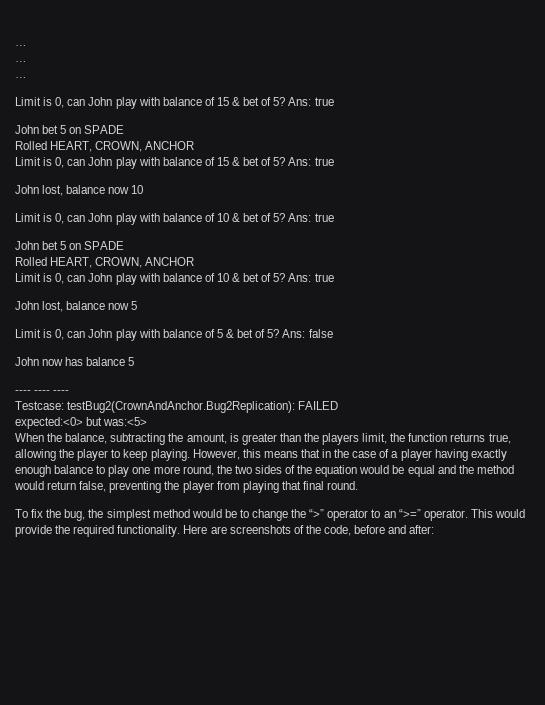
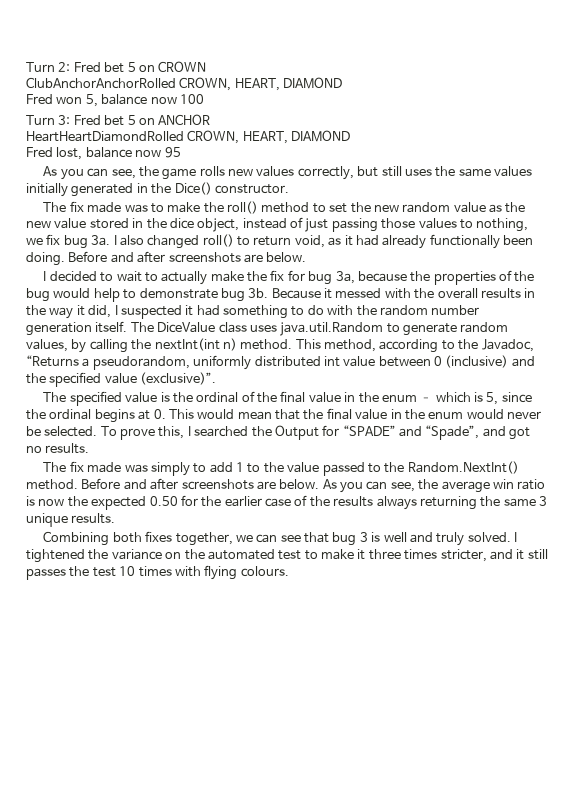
[15,45,27,46] [15,61,27,62] [15,77,27,78] [15,97,334,109] [15,125,125,134] [15,141,195,152] [15,157,334,169] [15,185,144,196] [15,213,334,225] [15,241,125,250] [15,257,195,268] [15,273,334,285] [15,301,138,312] [15,329,333,341] [15,357,135,366] [15,390,70,394] [15,401,339,413] [15,417,148,429] [15,433,511,445] [15,449,507,461] [15,465,514,477] [14,481,359,493] [15,509,525,521] [15,525,435,537] … // … // … // Limit is 0, can John play with balance of 15 & bet of 5? Ans: true // John bet 5 on SPADE // Rolled HEART, CROWN, ANCHOR // Limit is 0, can John play with balance of 15 & bet of 5? Ans: true // John lost, balance now 10 // Limit is 0, can John play with balance of 10 & bet of 5? Ans: true // John bet 5 on SPADE // Rolled HEART, CROWN, ANCHOR // Limit is 0, can John play with balance of 10 & bet of 5? Ans: true // John lost, balance now 5 // Limit is 0, can John play with balance of 5 & bet of 5? Ans: false // John now has balance 5 // ---- ---- ---- // Testcase: testBug2(CrownAndAnchor.Bug2Replication): FAILED // expected:<0> but was:<5> // When the balance, subtracting the amount, is greater than the players limit, the function returns true, allowing the player to keep playing. However, this means that in the case of a player having exactly enough balance to play one more round, the two sides of the equation would be equal and the method would return false, preventing the player from playing that final round. // To fix the bug, the simplest method would be to change the “>” operator to an “>=” operator. This would provide the required functionality. Here are screenshots of the code, before and after: -> [26,61,207,73] [26,77,343,91] [26,94,204,107] [26,114,211,126] [26,130,351,144] [26,147,181,160] [43,166,533,180] [26,182,289,197] [43,201,526,214] [26,217,529,232] [26,234,533,249] [26,251,307,266] [43,270,535,285] [26,288,536,302] [26,305,480,319] [26,321,509,336] [26,338,534,353] [26,355,535,370] [26,372,217,387] [43,391,532,406] [26,408,541,423] [26,425,531,440] [26,443,90,454] [43,461,519,476] [26,478,546,493] [26,495,547,510] [26,513,116,527] [43,531,518,546] [26,549,548,563] [26,565,289,580] Turn 2: Fred bet 5 on CROWN // ClubAnchorAnchorRolled CROWN, HEART, DIAMOND // Fred won 5, balance now 100 // Turn 3: Fred bet 5 on ANCHOR // HeartHeartDiamondRolled CROWN, HEART, DIAMOND // Fred lost, balance now 95 // As you can see, the game rolls new values correctly, but still uses the same values initially generated in the Dice() constructor. // The fix made was to make the roll() method to set the new random value as the new value stored in the dice object, instead of just passing those values to nothing, we fix bug 3a. I also changed roll() to return void, as it had already functionally been doing. Before and after screenshots are below. // I decided to wait to actually make the fix for bug 3a, because the properties of the bug would help to demonstrate bug 3b. Because it messed with the overall results in the way it did, I suspected it had something to do with the random number generation itself. The DiceValue class uses java.util.Random to generate random values, by calling the nextInt(int n) method. This method, according to the Javadoc, “Returns a pseudorandom, uniformly distributed int value between 0 (inclusive) and the specified value (exclusive)”. // The specified value is the ordinal of the final value in the enum – which is 5, since the ordinal begins at 0. This would mean that the final value in the enum would never be selected. To prove this, I searched the Output for “SPADE” and “Spade”, and got no results. // The fix made was simply to add 1 to the value passed to the Random.NextInt() method. Before and after screenshots are below. As you can see, the average win ratio is now the expected 0.50 for the earlier case of the results always returning the same 3 unique results. // Combining both fixes together, we can see that bug 3 is well and truly solved. I tightened the variance on the automated test to make it three times stricter, and it still passes the test 10 times with flying colours.

